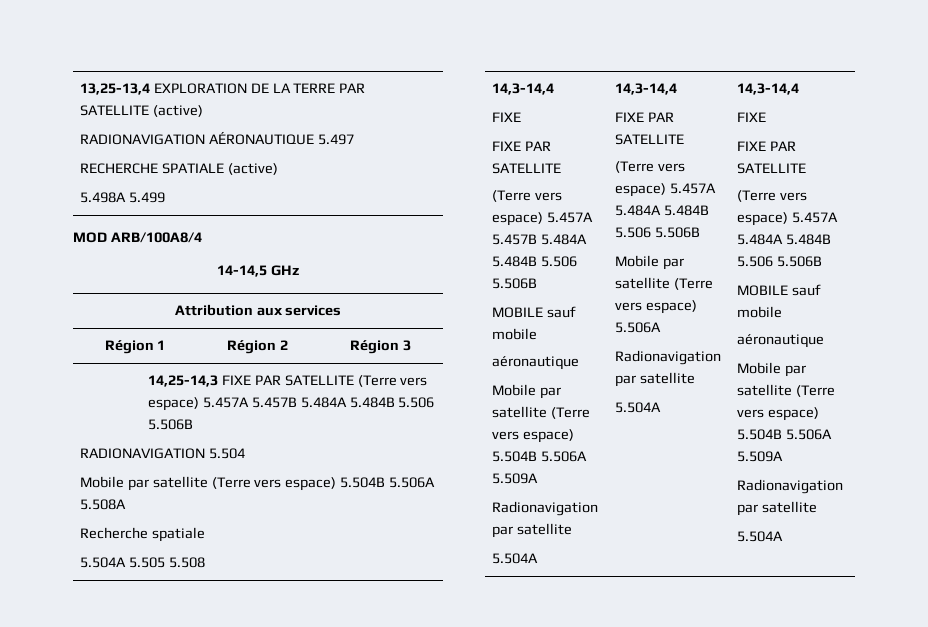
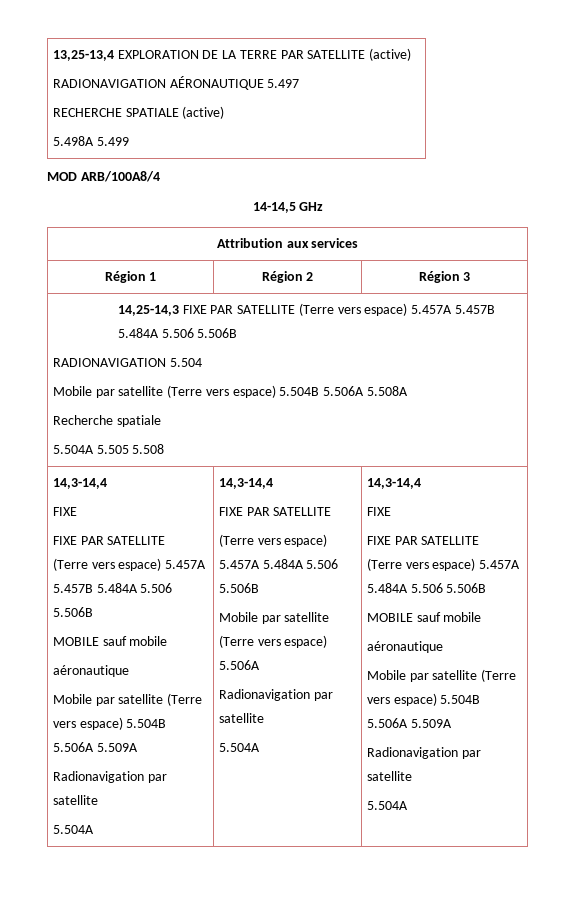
[349,397,395,408] 5.484B -> (159, 333) none
[491,256,537,267] 5.484B -> (138, 588) none
[663,205,709,216] 5.484B -> (304, 564) none
[785,234,831,245] 5.484B -> (408, 588) none

